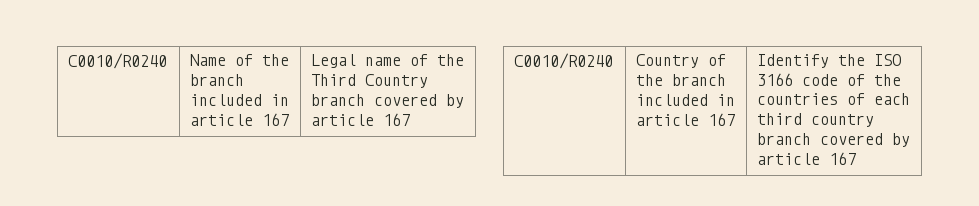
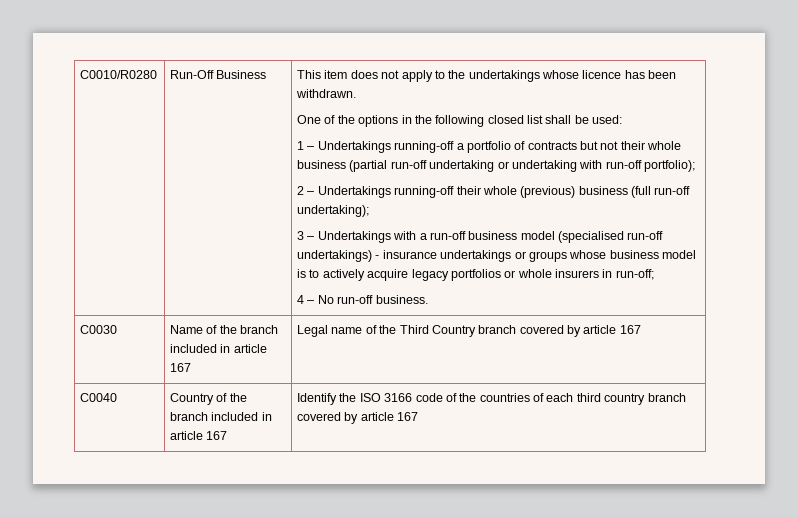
[68,53,168,69] C0010/R0240 -> [80,70,158,79] [170,70,267,79] [297,70,677,82] [296,89,357,98] [297,115,623,127] [297,141,682,153] [297,160,696,172] [297,186,691,198] [297,205,370,217] [297,231,664,243] [297,250,697,262] [297,269,654,281] [297,295,428,304] [80,325,118,334] C0010/R0280 | Run-Off Business | This item does not apply to the undertakings whose licence has been withdrawn. // One of the options in the following closed list shall be used: // 1 – Undertakings running-off a portfolio of contracts but not their whole business (partial run-off undertaking or undertaking with run-off portfolio); // 2 – Undertakings running-off their whole (previous) business (full run-off undertaking); // 3 – Undertakings with a run-off business model (specialised run-off undertakings) - insurance undertakings or groups whose business model is to actively acquire legacy portfolios or whole insurers in run-off; // 4 – No run-off business. // C0030
[514,53,614,69] C0010/R0240 -> [80,393,118,402] C0040

